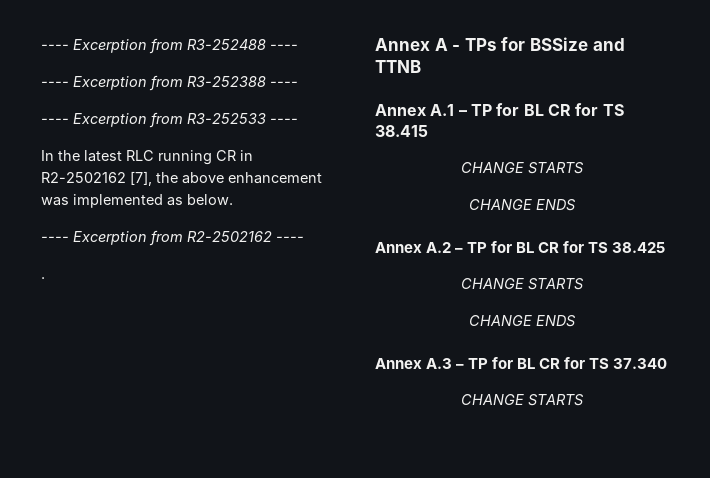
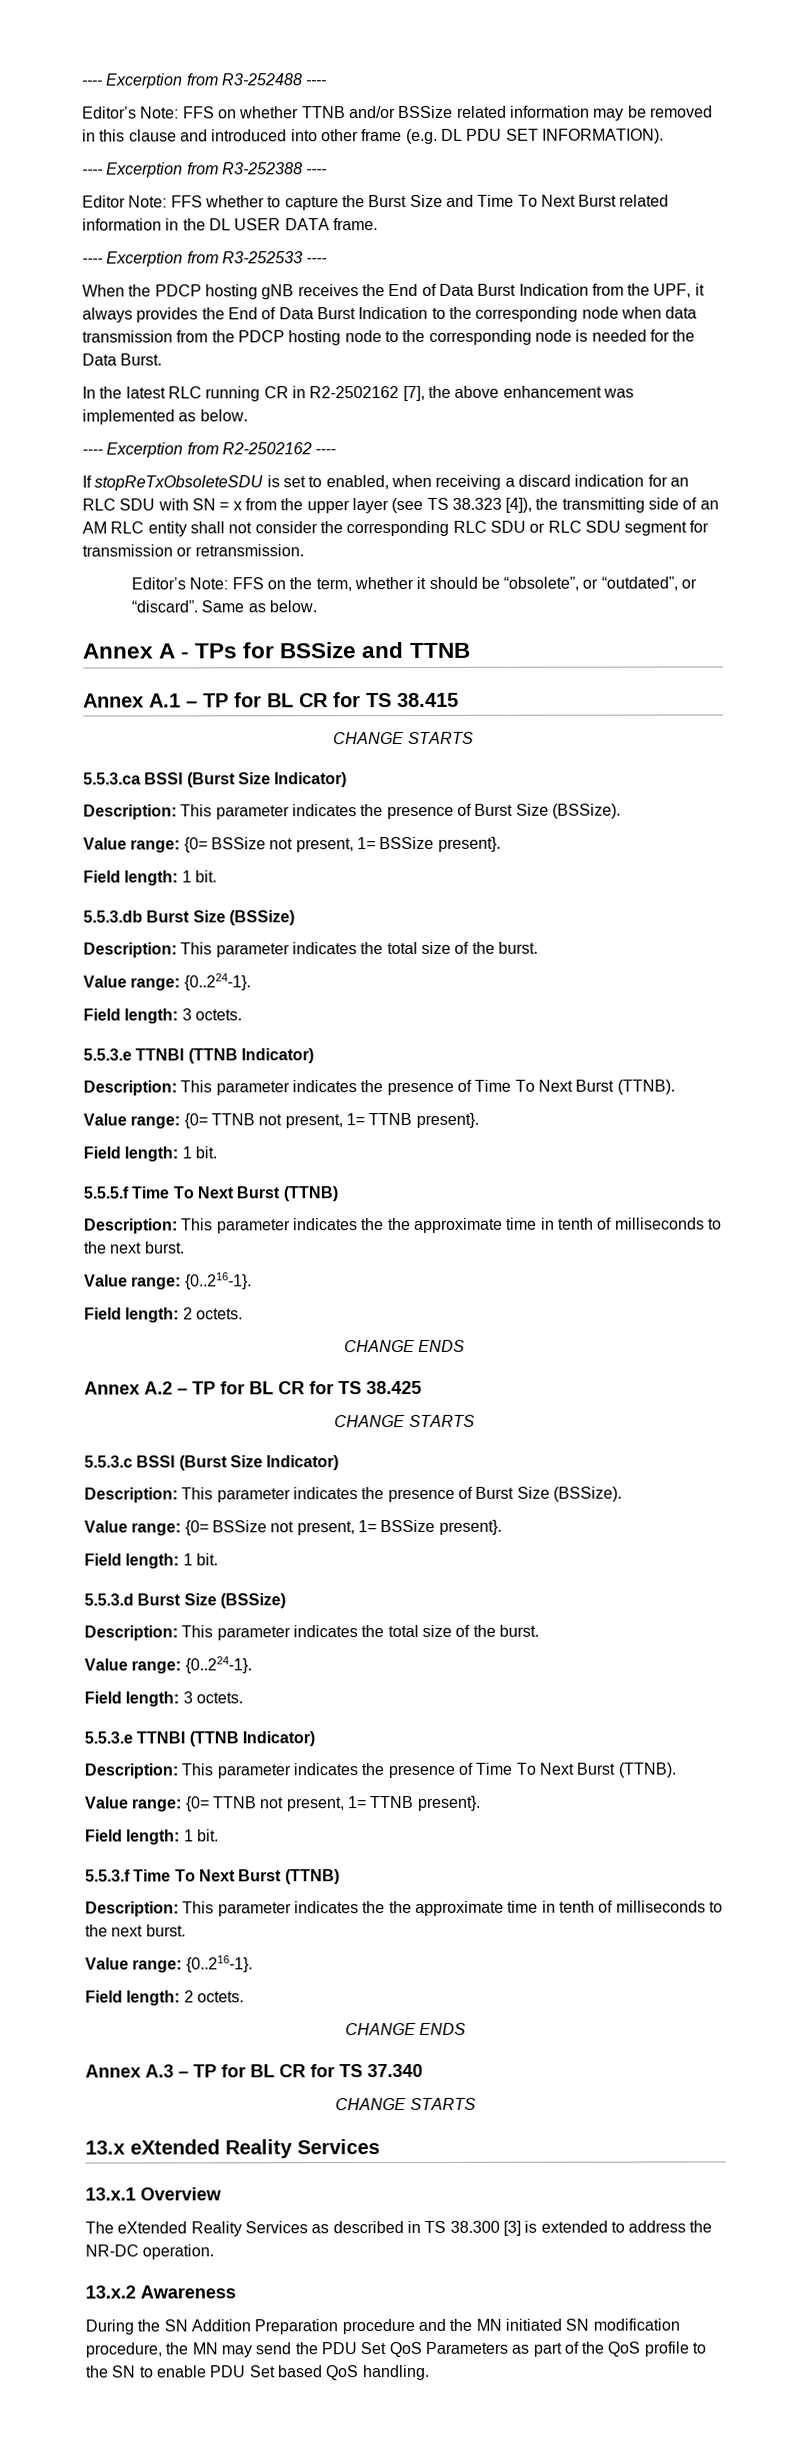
(298, 47) none -> [82,105,713,121] [82,128,664,144] // Editor’s Note: FFS on whether TTNB and/or BSSize related information may be removed in this clause and introduced into other frame (e.g. DL PDU SET INFORMATION).
(298, 84) none -> [82,194,670,211] [82,218,378,231] // Editor Note: FFS whether to capture the Burst Size and Time To Next Burst related information in the DL USER DATA frame.
(298, 121) none -> [82,283,705,300] [82,306,698,323] [82,329,696,346] [82,353,163,366] // When the PDCP hosting gNB receives the End of Data Burst Indication from the UPF, it always provides the End of Data Burst Indication to the corresponding node when data transmission from the PDCP hosting node to the corresponding node is needed for the Data Burst.
[41,277,45,279] . -> [82,474,689,491] [82,497,719,514] [82,520,710,537] [82,544,304,557] [130,576,698,592] [130,600,317,613] If stopReTxObsoleteSDU is set to enabled, when receiving a discard indication for an RLC SDU with SN = x from the upper layer (see TS 38.323 [4]), the transmitting side of an AM RLC entity shall not consider the corresponding RLC SDU or RLC SDU segment for transmission or retransmission. // Editor’s Note: FFS on the term, whether it should be “obsolete”, or “outdated”, or “discard”. Same as below.
(584, 168) none -> [83,772,348,788] [83,803,621,820] [83,836,501,853] [83,870,217,886] [83,910,295,926] [83,941,538,958] [83,973,251,991] [83,1008,242,1024] [83,1048,314,1064] [83,1079,675,1096] [83,1112,479,1129] [83,1146,217,1162] [83,1186,338,1202] [83,1217,722,1234] [84,1241,185,1254] [84,1272,252,1290] [84,1307,243,1323] // 5.5.3.ca BSSI (Burst Size Indicator) // Description: This parameter indicates the presence of Burst Size (BSSize). // Value range: {0= BSSize not present, 1= BSSize present}. // Field length: 1 bit. // 5.5.3.db Burst Size (BSSize) // Description: This parameter indicates the total size of the burst. // Value range: {0..224-1}. // Field length: 3 octets. // 5.5.3.e TTNBI (TTNB Indicator) // Description: This parameter indicates the presence of Time To Next Burst (TTNB). // Value range: {0= TTNB not present, 1= TTNB present}. // Field length: 1 bit. // 5.5.5.f Time To Next Burst (TTNB) // Description: This parameter indicates the the approximate time in tenth of milliseconds to the next burst. // Value range: {0..216-1}. // Field length: 2 octets.
(584, 284) none -> [84,1455,340,1471] [84,1486,622,1503] [84,1519,502,1536] [84,1553,218,1569] [84,1593,286,1609] [84,1624,539,1641] [84,1656,252,1674] [84,1691,243,1707] [84,1731,315,1747] [84,1762,676,1779] [84,1795,481,1812] [85,1829,219,1845] [85,1869,340,1885] [85,1900,723,1917] [85,1924,186,1937] [85,1955,253,1973] [85,1990,244,2006] // 5.5.3.c BSSI (Burst Size Indicator) // Description: This parameter indicates the presence of Burst Size (BSSize). // Value range: {0= BSSize not present, 1= BSSize present}. // Field length: 1 bit. // 5.5.3.d Burst Size (BSSize) // Description: This parameter indicates the total size of the burst. // Value range: {0..224-1}. // Field length: 3 octets. // 5.5.3.e TTNBI (TTNB Indicator) // Description: This parameter indicates the presence of Time To Next Burst (TTNB). // Value range: {0= TTNB not present, 1= TTNB present}. // Field length: 1 bit. // 5.5.3.f Time To Next Burst (TTNB) // Description: This parameter indicates the the approximate time in tenth of milliseconds to the next burst. // Value range: {0..216-1}. // Field length: 2 octets.
(584, 400) none -> [85,2139,380,2159] [85,2187,222,2201] [85,2220,713,2237] [85,2244,215,2260] [85,2285,236,2299] [85,2318,680,2335] [85,2341,707,2358] [85,2364,430,2381] // 13.x eXtended Reality Services // 13.x.1 Overview // The eXtended Reality Services as described in TS 38.300 [3] is extended to address the NR-DC operation. // 13.x.2 Awareness // During the SN Addition Preparation procedure and the MN initiated SN modification procedure, the MN may send the PDU Set QoS Parameters as part of the QoS profile to the SN to enable PDU Set based QoS handling.

